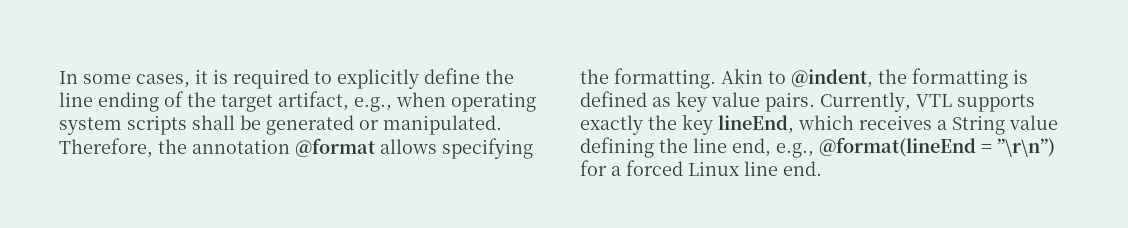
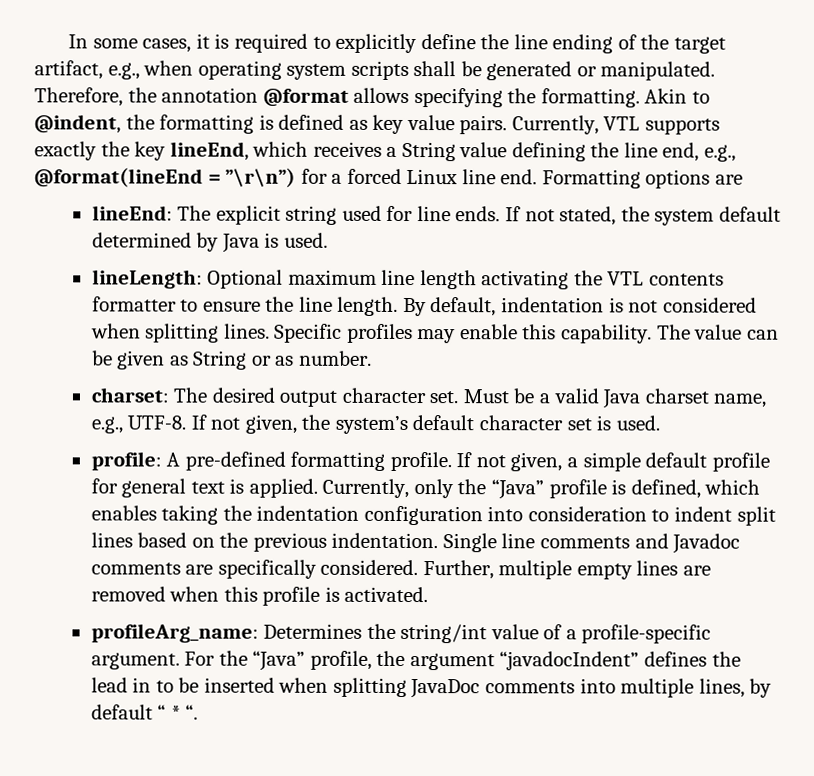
(822, 168) none -> [541,169,743,189] [91,205,781,226] [91,232,328,253] [91,269,725,290] [91,296,757,317] [90,323,779,344] [91,350,372,370] [90,387,767,409] [90,414,660,435] [90,451,770,472] [90,478,761,500] [90,505,776,526] [90,532,741,554] [90,559,712,580] [90,586,429,606] [90,623,712,644] [90,650,741,671] [90,677,773,699] [90,704,199,720] Formatting options are // lineEnd: The explicit string used for line ends. If not stated, the system default determined by Java is used. // lineLength: Optional maximum line length activating the VTL contents formatter to ensure the line length. By default, indentation is not considered when splitting lines. Specific profiles may enable this capability. The value can be given as String or as number. // charset: The desired output character set. Must be a valid Java charset name, e.g., UTF-8. If not given, the system’s default character set is used. // profile: A pre-defined formatting profile. If not given, a simple default profile for general text is applied. Currently, only the “Java” profile is defined, which enables taking the indentation configuration into consideration to indent split lines based on the previous indentation. Single line comments and Javadoc comments are specifically considered. Further, multiple empty lines are removed when this profile is activated. // profileArg_name: Determines the string/int value of a profile-specific argument. For the “Java” profile, the argument “javadocIndent” defines the lead in to be inserted when splitting JavaDoc comments into multiple lines, by default “ * “.

